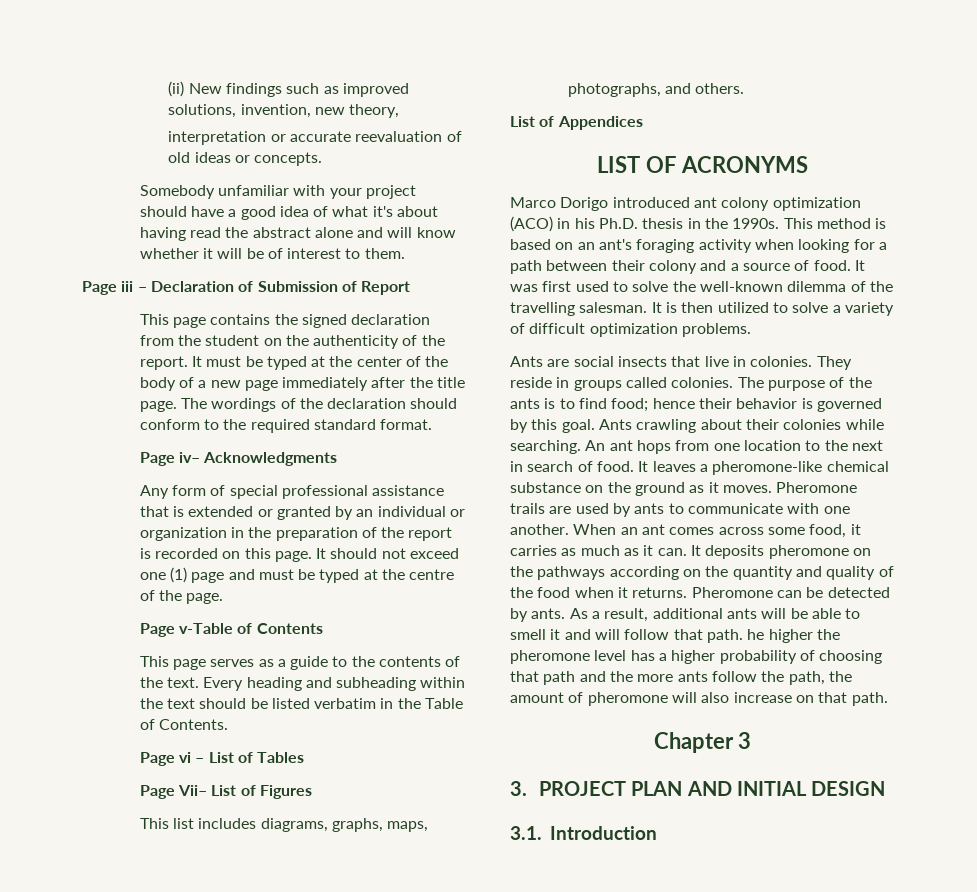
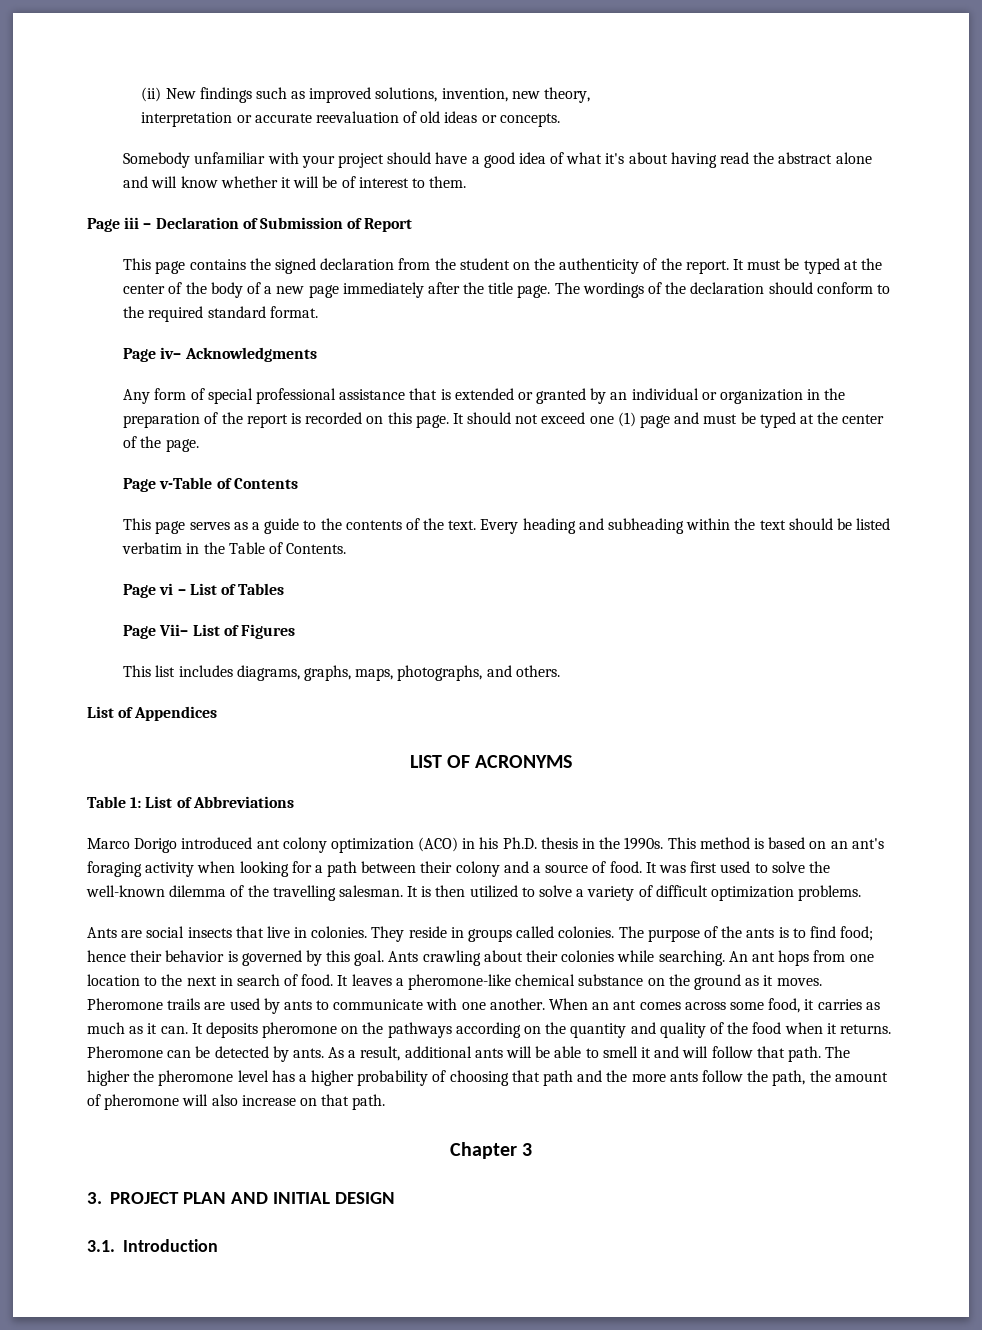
[409,569,455,580] centre -> [842,414,885,424] center
(808, 164) none -> [87,796,294,808] // Table 1: List of Abbreviations
[747,629,765,640] he -> [825,1046,851,1058] The

